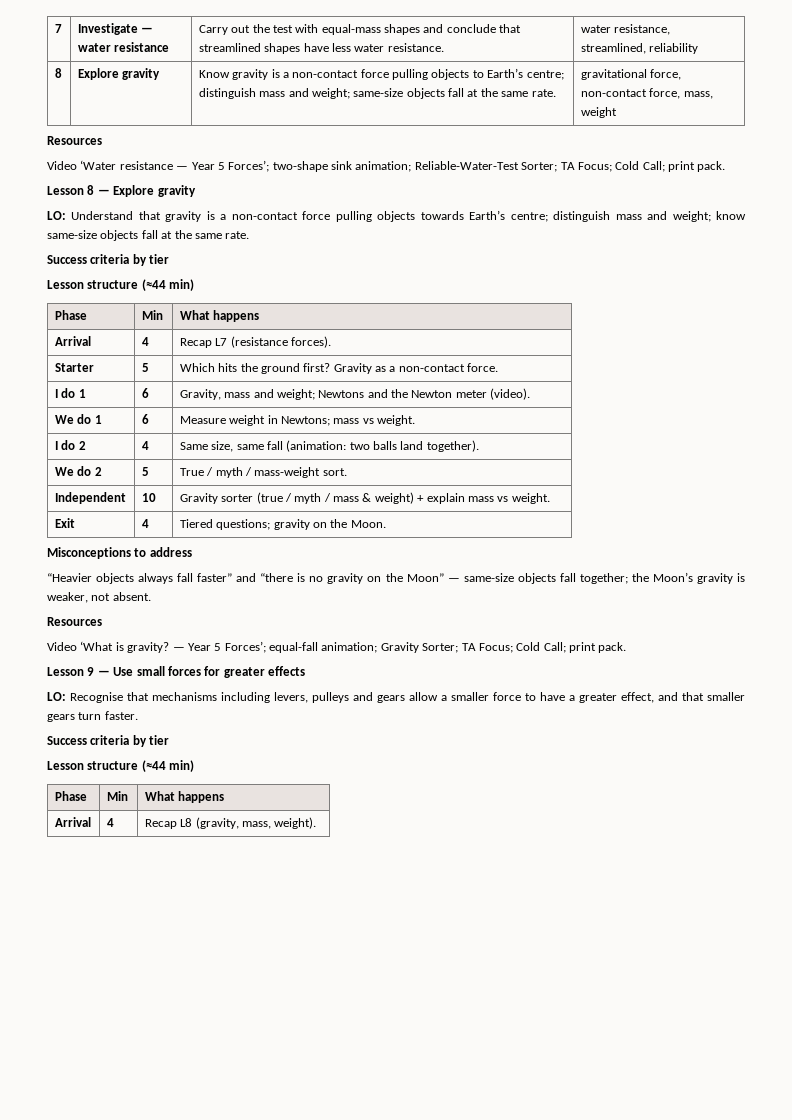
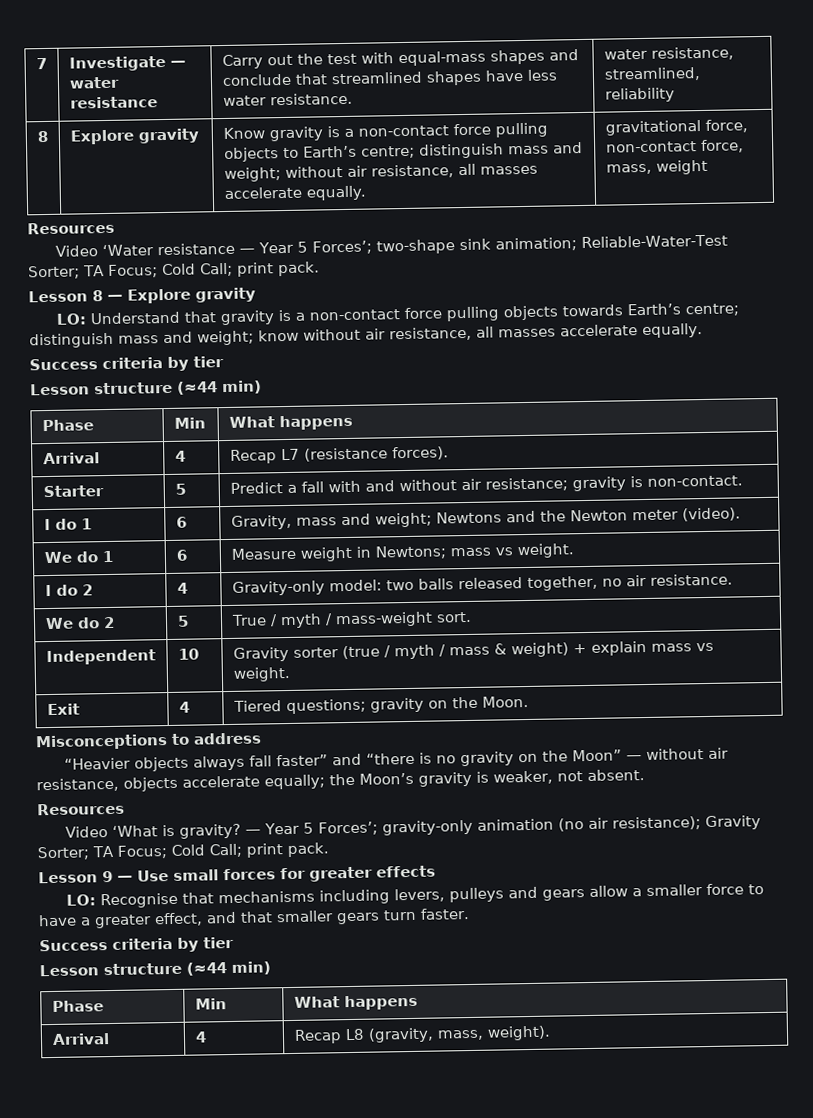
[353,88,556,99] same-size objects fall at the same rate. -> [284,163,538,179] [223,185,367,201] without air resistance, all masses accelerate equally.
[47,230,250,241] same-size objects fall at the same rate. -> [303,323,703,342] without air resistance, all masses accelerate equally.
[179,363,499,374] Which hits the ground first? Gravity as a non-contact force. -> [229,475,743,494] Predict a fall with and without air resistance; gravity is non-contact.
[179,440,479,452] Same size, same fall (animation: two balls land together). -> [231,573,733,596] Gravity-only model: two balls released together, no air resistance.
[463,573,628,584] same-size objects fall together; -> [646,747,730,761] [36,774,325,793] without air resistance, objects accelerate equally;
[269,642,378,653] equal-fall animation; -> [382,816,702,836] gravity-only animation (no air resistance);

